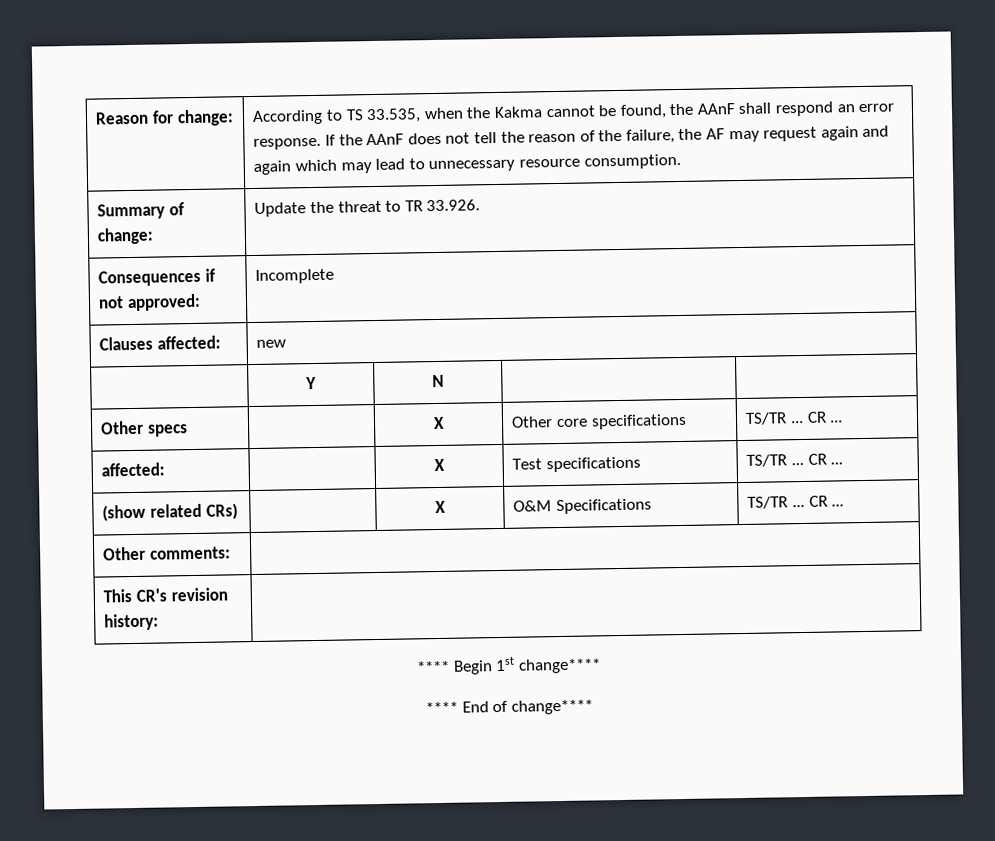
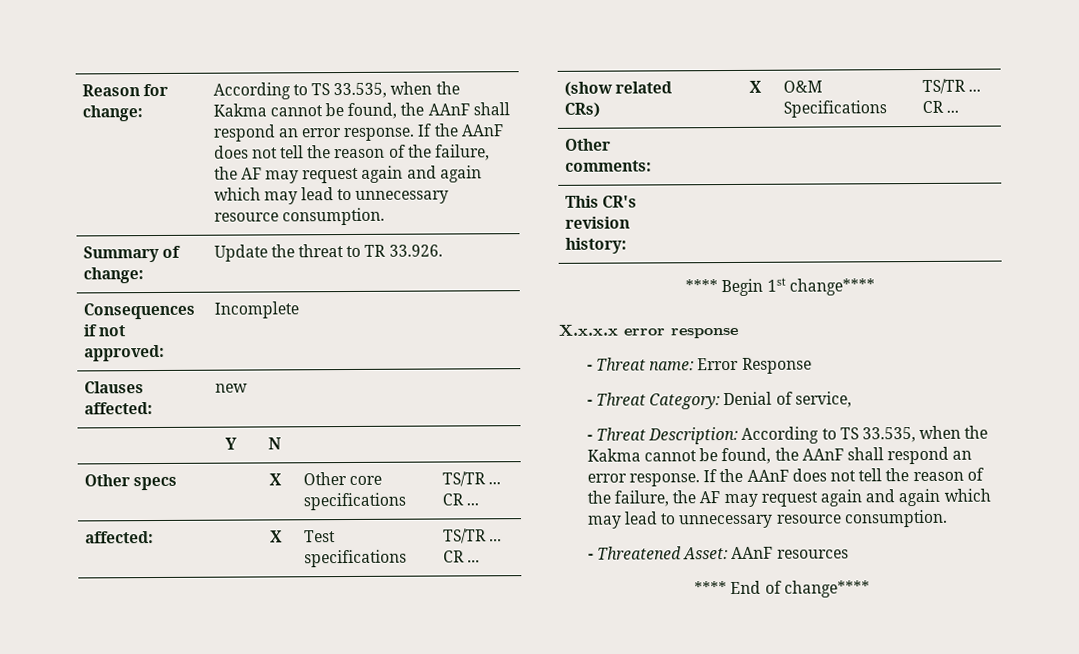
(601, 666) none -> [558,324,739,339] [586,357,812,374] [586,391,852,410] [586,425,989,445] [586,446,973,465] [586,467,984,487] [586,488,991,508] [586,509,948,529] [587,546,849,560] // X.x.x.x error response // - Threat name: Error Response // - Threat Category: Denial of service, // - Threat Description: According to TS 33.535, when the Kakma cannot be found, the AAnF shall respond an error response. If the AAnF does not tell the reason of the failure, the AF may request again and again which may lead to unnecessary resource consumption. // - Threatened Asset: AAnF resources

